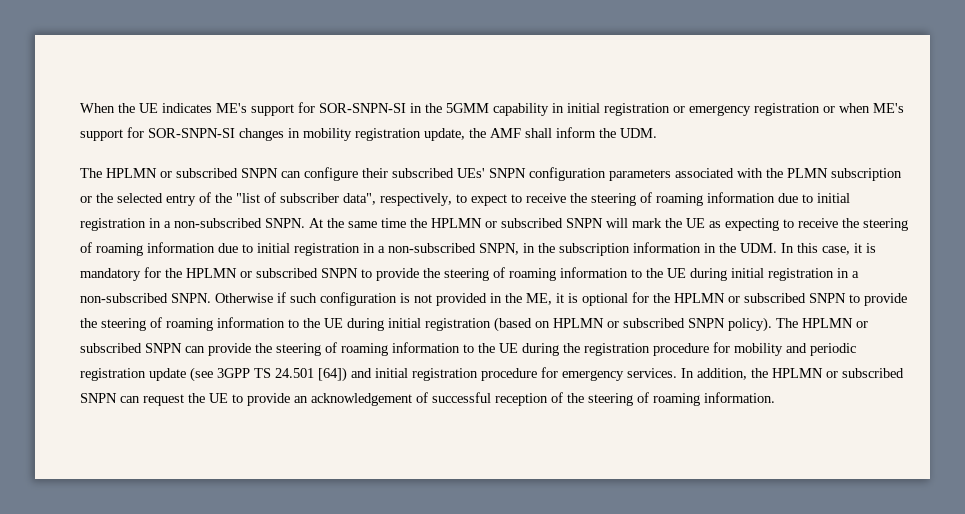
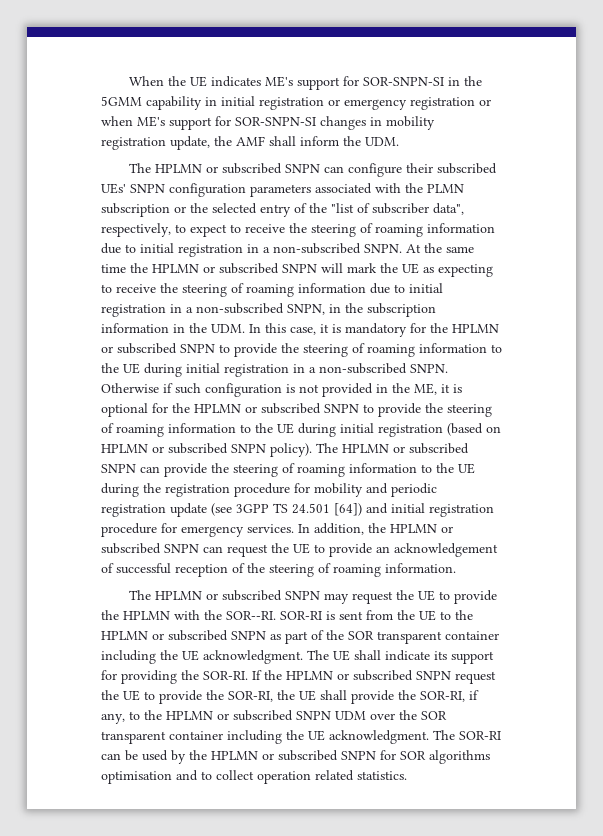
(775, 397) none -> [129,590,498,604] [101,610,473,621] [101,630,499,644] [101,650,494,664] [101,670,496,684] [101,690,479,704] [101,710,447,724] [101,730,501,744] [101,750,490,764] [101,770,407,784] // The HPLMN or subscribed SNPN may request the UE to provide the HPLMN with the SOR--RI. SOR-RI is sent from the UE to the HPLMN or subscribed SNPN as part of the SOR transparent container including the UE acknowledgment. The UE shall indicate its support for providing the SOR-RI. If the HPLMN or subscribed SNPN request the UE to provide the SOR-RI, the UE shall provide the SOR-RI, if any, to the HPLMN or subscribed SNPN UDM over the SOR transparent container including the UE acknowledgment. The SOR-RI can be used by the HPLMN or subscribed SNPN for SOR algorithms optimisation and to collect operation related statistics.

